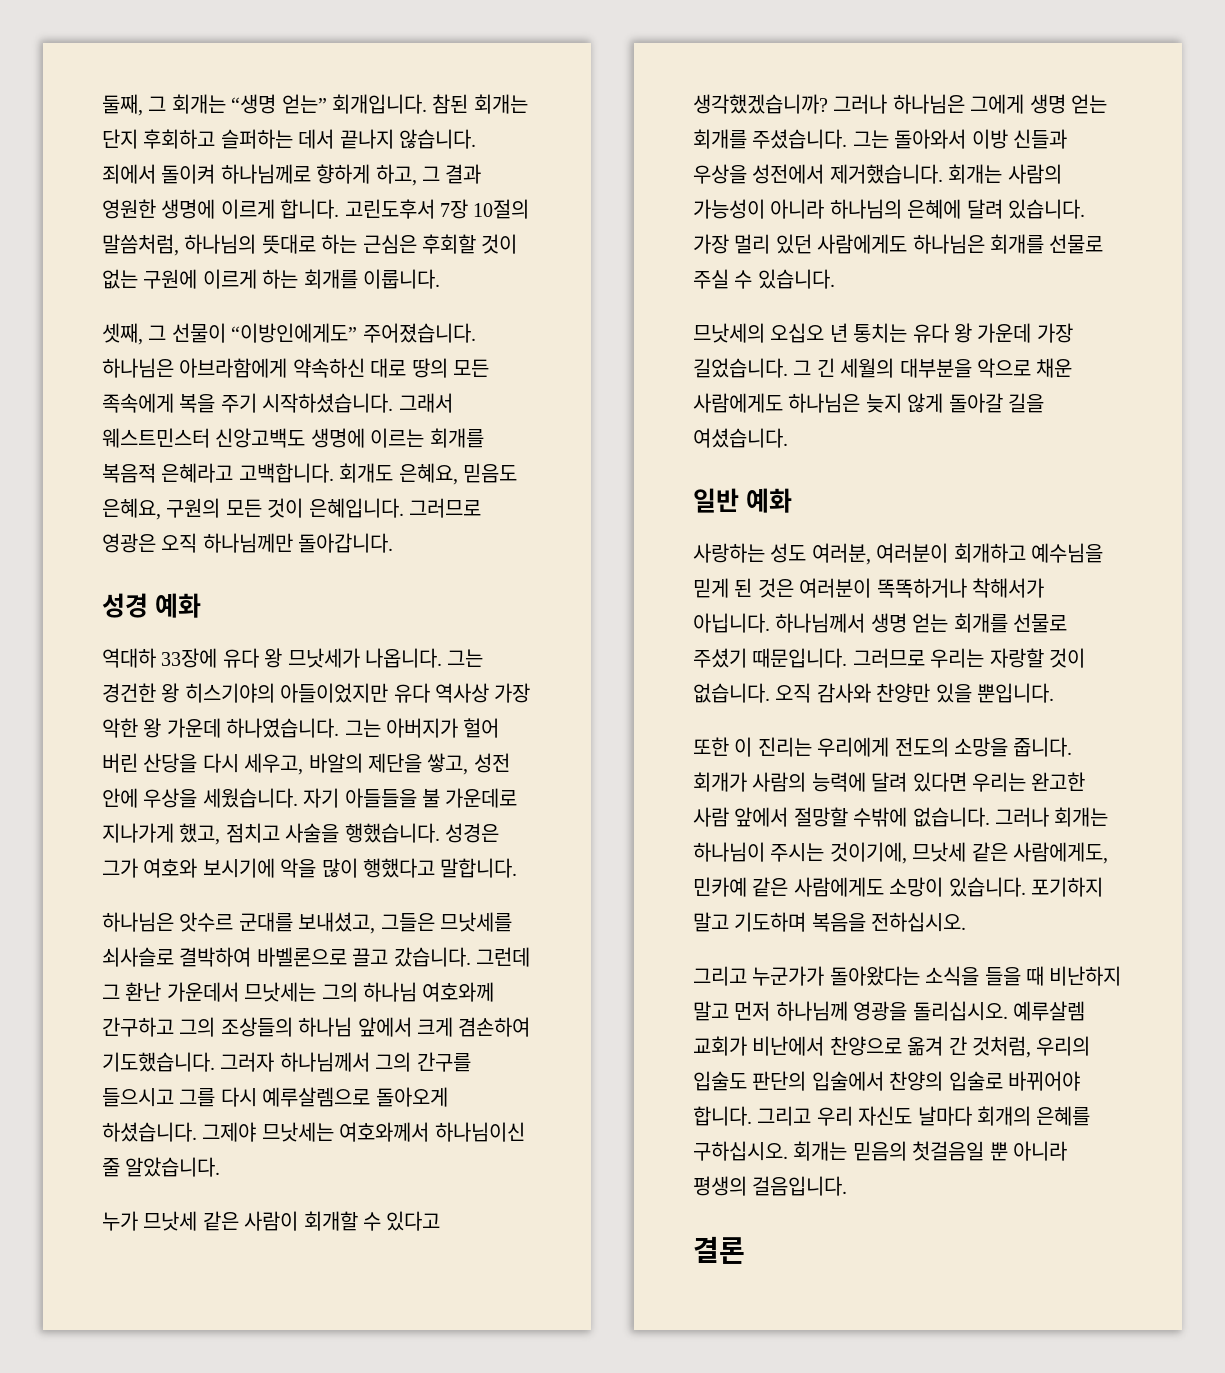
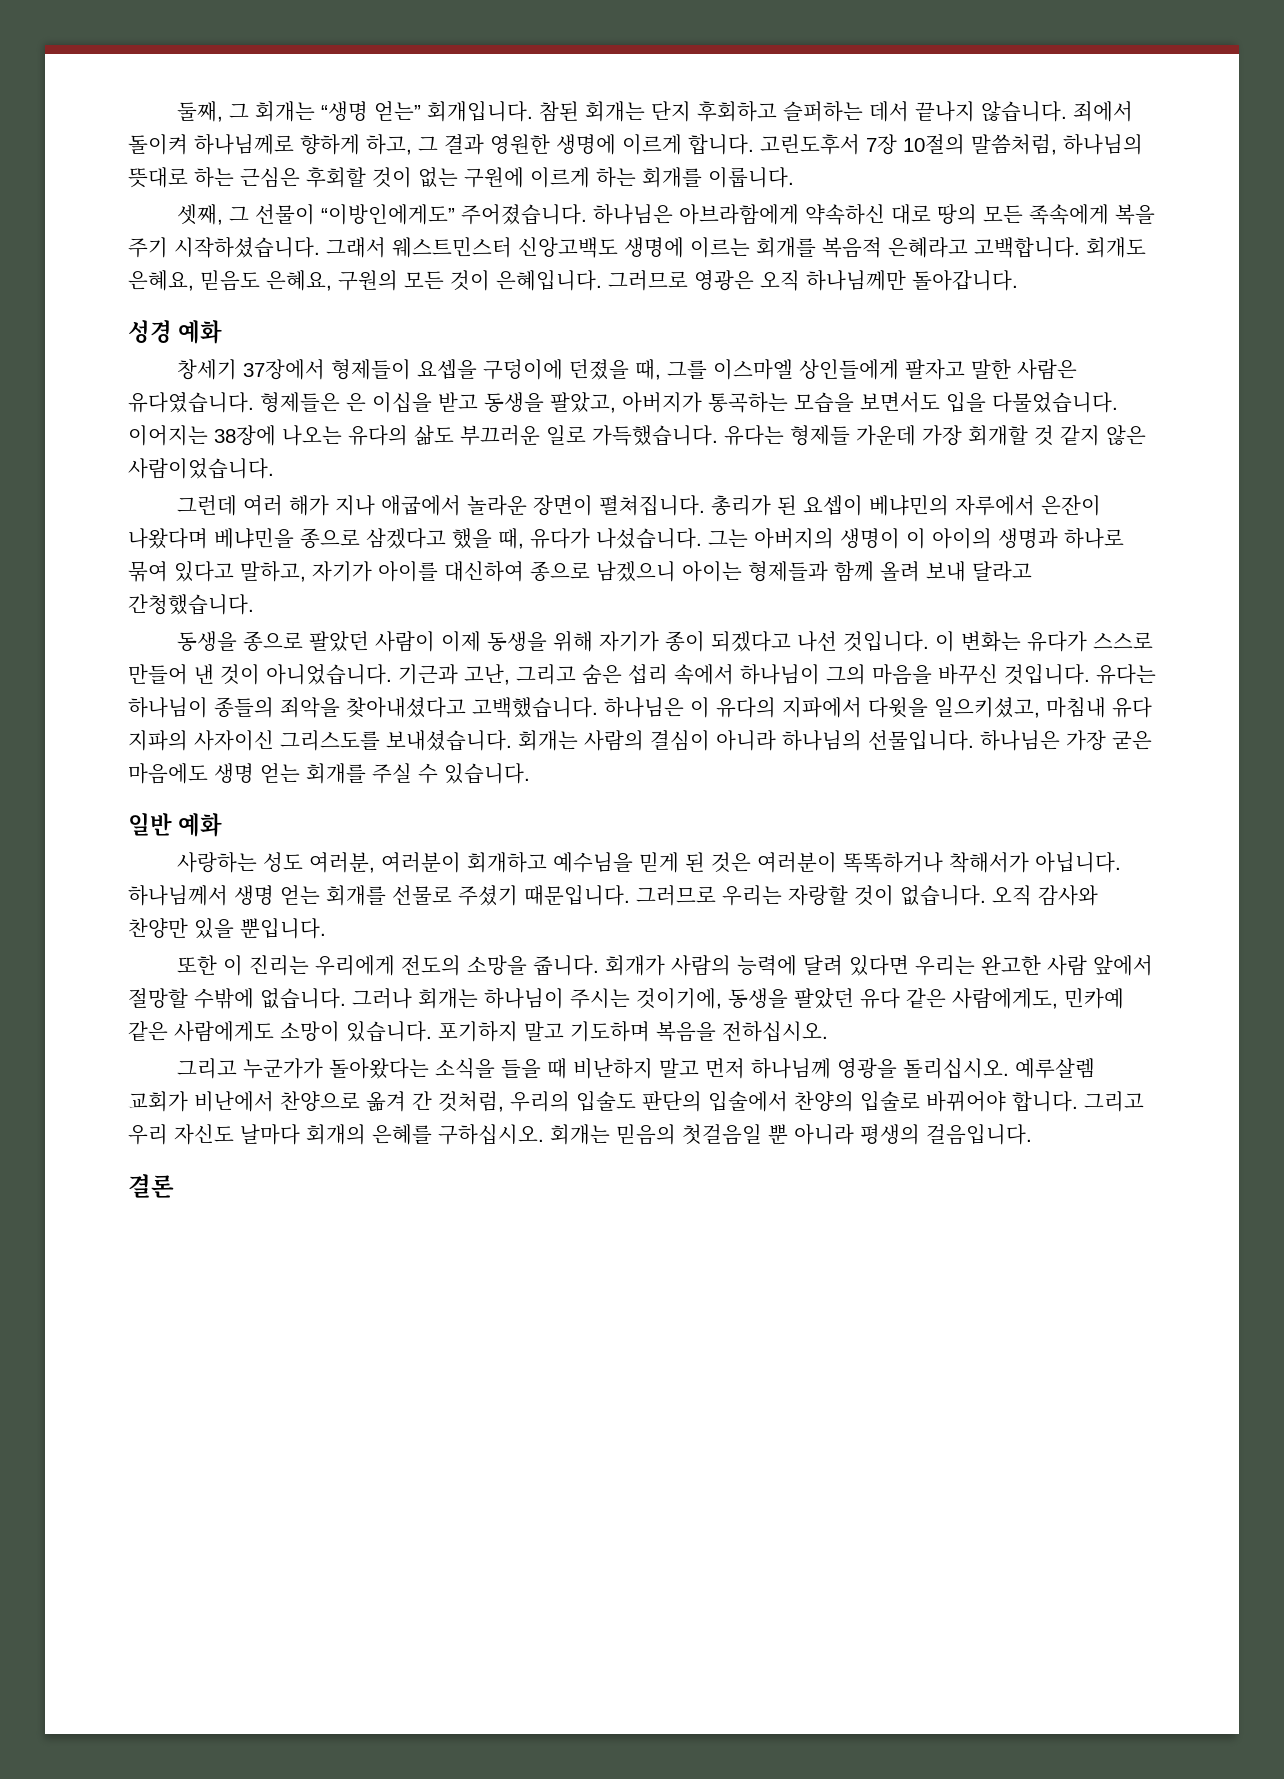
[102,648,484,668] [102,683,531,703] [102,718,500,738] [102,753,510,775] [102,788,518,808] [102,823,499,845] [102,858,518,878] [102,912,512,934] [102,947,530,967] [102,982,495,1002] [102,1017,531,1037] [102,1052,471,1072] [102,1087,448,1107] [102,1122,525,1142] [102,1157,221,1177] [102,1211,441,1231] [693,94,1107,114] [693,129,1067,149] [693,164,1062,184] [693,199,1085,219] [693,234,1104,254] [693,269,835,289] [693,323,1073,343] [693,358,1073,378] [693,393,1044,413] [693,428,788,448] 역대하 33장에 유다 왕 므낫세가 나옵니다. 그는 경건한 왕 히스기야의 아들이었지만 유다 역사상 가장 악한 왕 가운데 하나였습니다. 그는 아버지가 헐어 버린 산당을 다시 세우고, 바알의 제단을 쌓고, 성전 안에 우상을 세웠습니다. 자기 아들들을 불 가운데로 지나가게 했고, 점치고 사술을 행했습니다. 성경은 그가 여호와 보시기에 악을 많이 행했다고 말합니다. // 하나님은 앗수르 군대를 보내셨고, 그들은 므낫세를 쇠사슬로 결박하여 바벨론으로 끌고 갔습니다. 그런데 그 환난 가운데서 므낫세는 그의 하나님 여호와께 간구하고 그의 조상들의 하나님 앞에서 크게 겸손하여 기도했습니다. 그러자 하나님께서 그의 간구를 들으시고 그를 다시 예루살렘으로 돌아오게 하셨습니다. 그제야 므낫세는 여호와께서 하나님이신 줄 알았습니다. // 누가 므낫세 같은 사람이 회개할 수 있다고 생각했겠습니까? 그러나 하나님은 그에게 생명 얻는 회개를 주셨습니다. 그는 돌아와서 이방 신들과 우상을 성전에서 제거했습니다. 회개는 사람의 가능성이 아니라 하나님의 은혜에 달려 있습니다. 가장 멀리 있던 사람에게도 하나님은 회개를 선물로 주실 수 있습니다. // 므낫세의 오십오 년 통치는 유다 왕 가운데 가장 길었습니다. 그 긴 세월의 대부분을 악으로 채운 사람에게도 하나님은 늦지 않게 돌아갈 길을 여셨습니다. -> [176,359,1077,380] [128,392,1118,413] [128,425,1146,446] [128,458,274,479] [176,495,1101,516] [128,528,1124,549] [128,561,1032,582] [128,594,254,615] [176,631,1153,652] [128,664,1156,685] [128,697,1152,718] [128,730,1152,751] [128,763,530,784] 창세기 37장에서 형제들이 요셉을 구덩이에 던졌을 때, 그를 이스마엘 상인들에게 팔자고 말한 사람은 유다였습니다. 형제들은 은 이십을 받고 동생을 팔았고, 아버지가 통곡하는 모습을 보면서도 입을 다물었습니다. 이어지는 38장에 나오는 유다의 삶도 부끄러운 일로 가득했습니다. 유다는 형제들 가운데 가장 회개할 것 같지 않은 사람이었습니다. // 그런데 여러 해가 지나 애굽에서 놀라운 장면이 펼쳐집니다. 총리가 된 요셉이 베냐민의 자루에서 은잔이 나왔다며 베냐민을 종으로 삼겠다고 했을 때, 유다가 나섰습니다. 그는 아버지의 생명이 이 아이의 생명과 하나로 묶여 있다고 말하고, 자기가 아이를 대신하여 종으로 남겠으니 아이는 형제들과 함께 올려 보내 달라고 간청했습니다. // 동생을 종으로 팔았던 사람이 이제 동생을 위해 자기가 종이 되겠다고 나선 것입니다. 이 변화는 유다가 스스로 만들어 낸 것이 아니었습니다. 기근과 고난, 그리고 숨은 섭리 속에서 하나님이 그의 마음을 바꾸신 것입니다. 유다는 하나님이 종들의 죄악을 찾아내셨다고 고백했습니다. 하나님은 이 유다의 지파에서 다윗을 일으키셨고, 마침내 유다 지파의 사자이신 그리스도를 보내셨습니다. 회개는 사람의 결심이 아니라 하나님의 선물입니다. 하나님은 가장 굳은 마음에도 생명 얻는 회개를 주실 수 있습니다.
[912,842,967,862] 므낫세 -> [728,988,900,1009] 동생을 팔았던 유다

